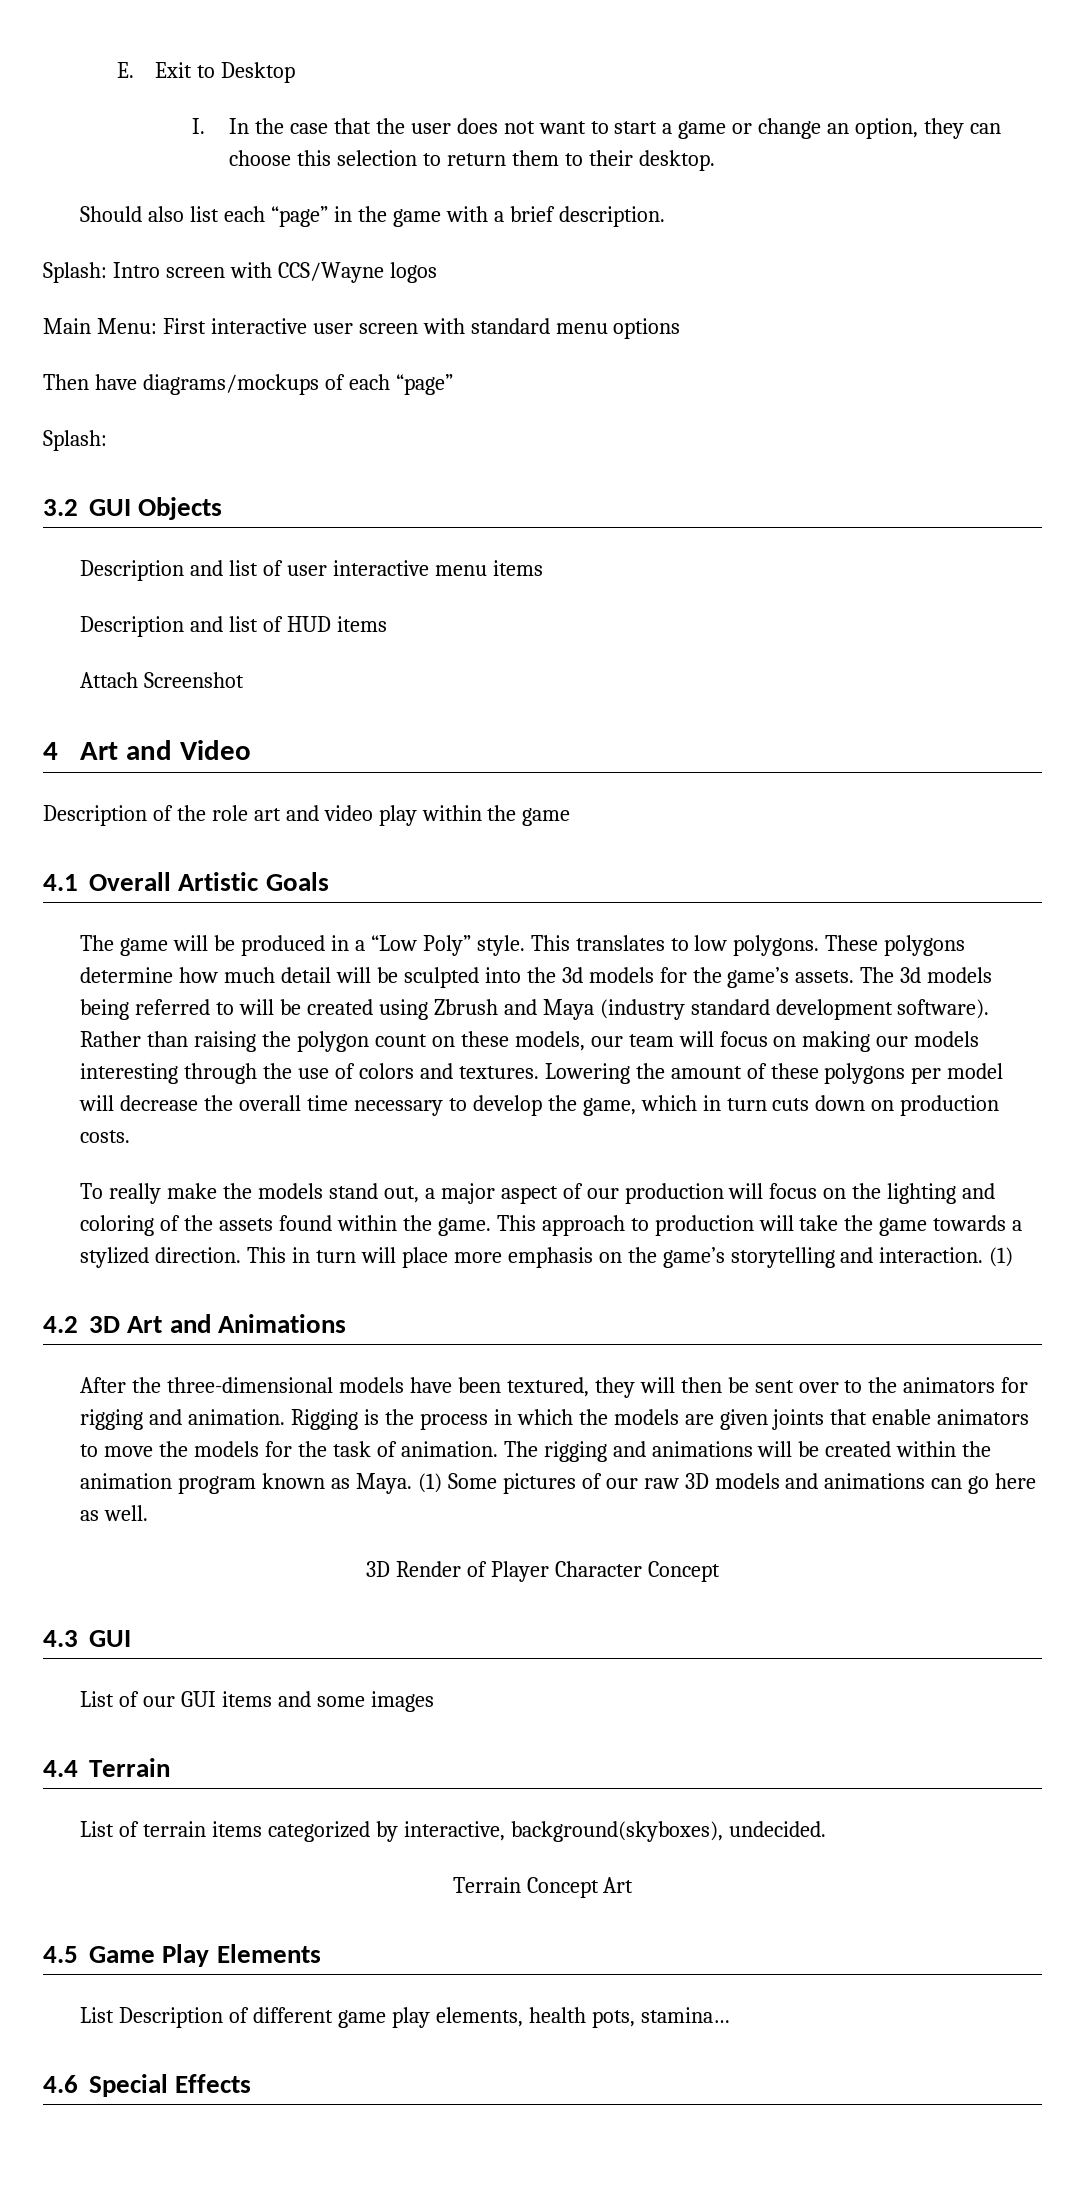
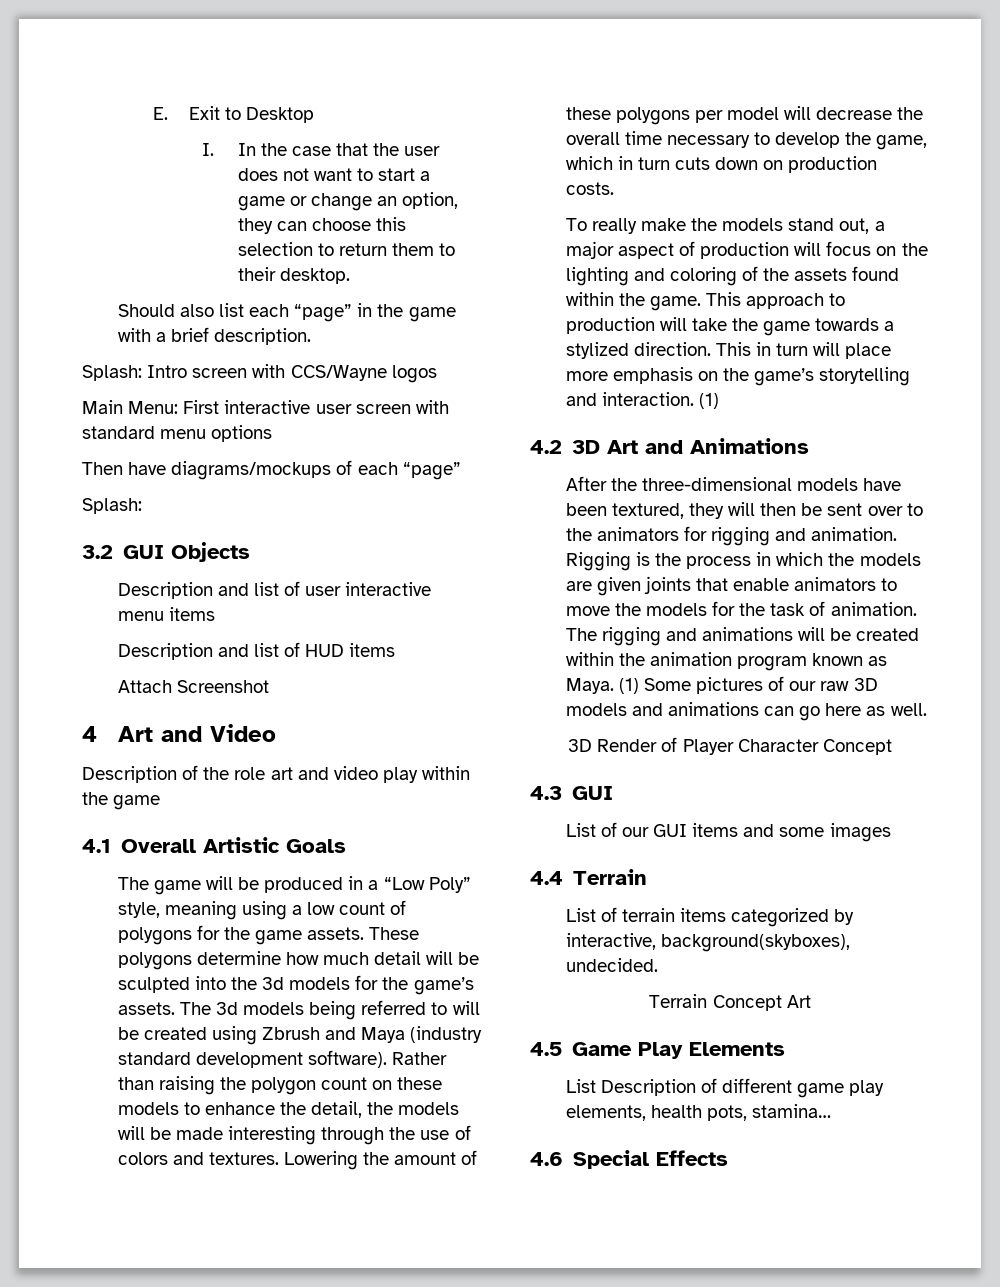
[476,935,820,956] style. This translates to low polygons. -> [117,900,407,920] [117,925,365,945] style, meaning using a low count of polygons for the game assets.
[514,1031,980,1052] models, our team will focus on making our models -> [117,1101,460,1118] [117,1126,223,1140] models to enhance the detail, the models will be made
[586,1188,619,1199] our -> (695, 248) none

